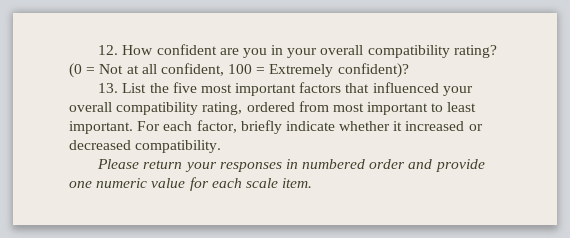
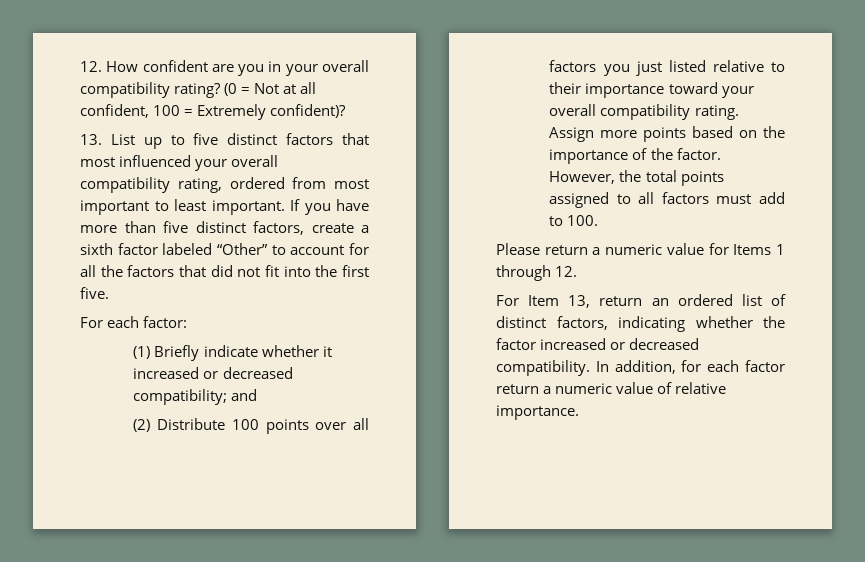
[149,82,370,96] the five most important factors that -> [143,133,369,149] [80,157,115,167] up to five distinct factors that most
[137,120,282,134] For each factor, briefly -> [290,199,369,215] [80,221,369,235] [80,243,369,255] [80,265,369,277] [80,287,109,299] [80,316,188,328] [133,345,200,361] If you have more than five distinct factors, create a sixth factor labeled “Other” to account for all the factors that did not fit into the first five. // For each factor: // (1) Briefly
[135,140,222,153] [97,159,485,172] [69,177,313,191] compatibility. // Please return your responses in numbered order and provide one numeric value for each scale item. -> [133,389,258,405] [133,418,369,434] [549,60,785,76] [549,82,754,98] [549,104,739,120] [549,126,785,142] [549,148,721,164] [549,170,724,186] [549,192,785,208] [549,215,599,226] [496,243,785,255] [496,265,578,281] [496,294,786,308] [496,316,785,332] [496,338,700,350] [496,360,785,376] [496,382,727,394] [496,405,579,420] compatibility; and // (2) Distribute 100 points over all factors you just listed relative to their importance toward your overall compatibility rating. Assign more points based on the importance of the factor. However, the total points assigned to all factors must add to 100. // Please return a numeric value for Items 1 through 12. // For Item 13, return an ordered list of distinct factors, indicating whether the factor increased or decreased compatibility. In addition, for each factor return a numeric value of relative importance.

